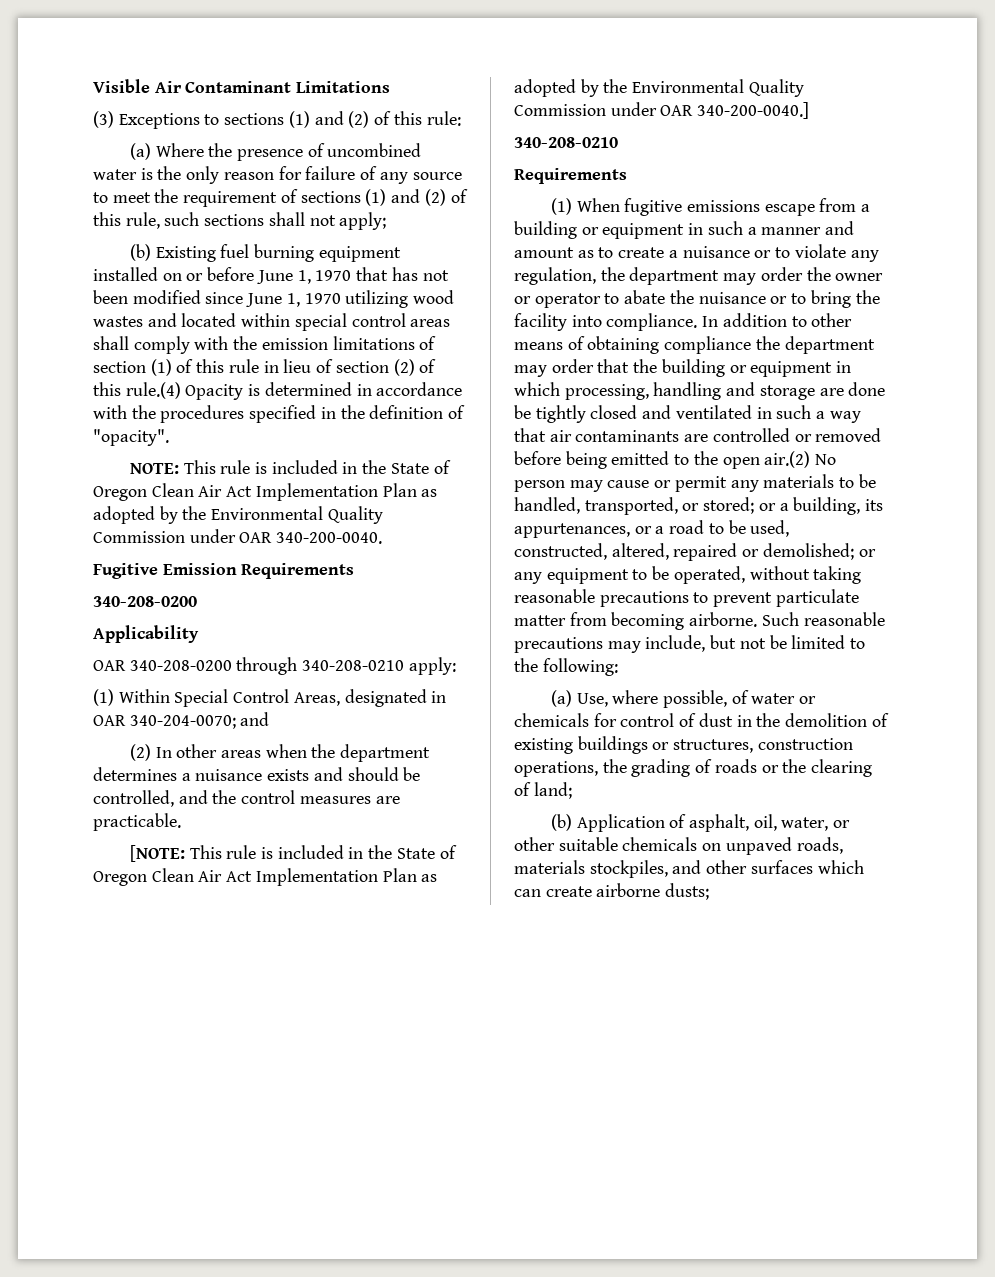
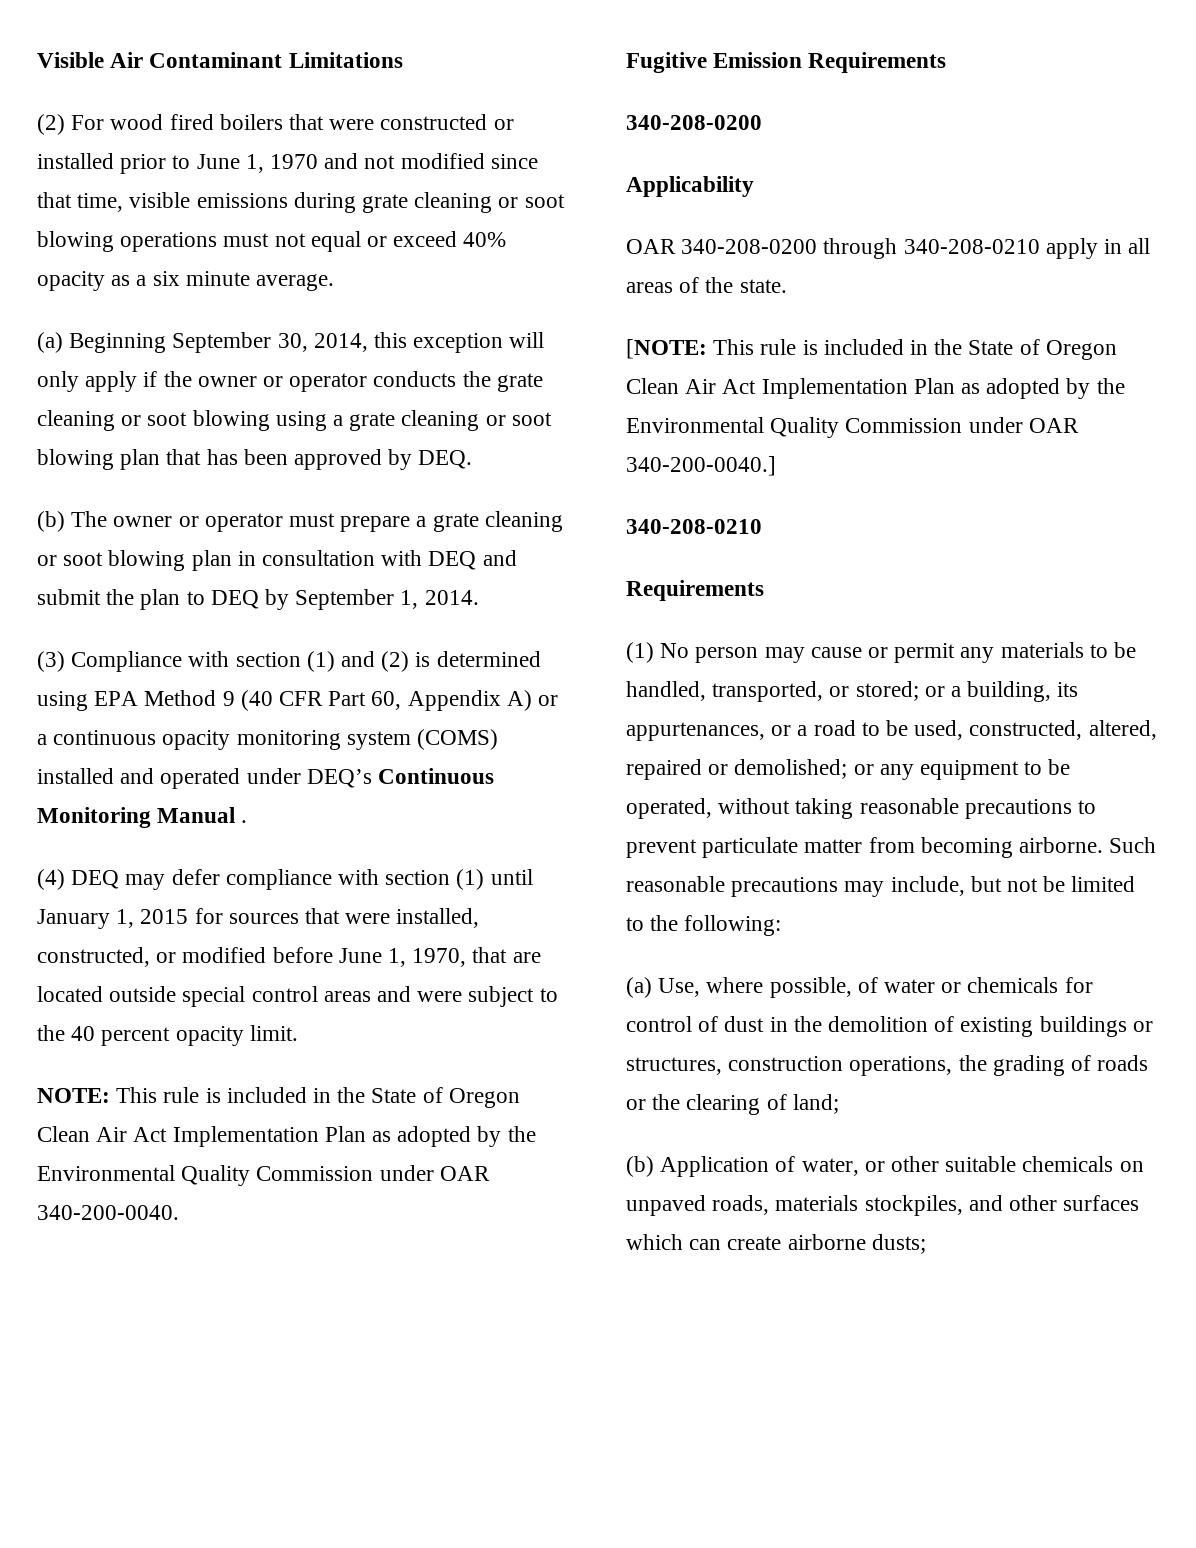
[93,111,461,129] [129,143,422,161] [93,166,462,184] [93,189,468,207] [93,212,387,230] [129,244,401,262] [93,267,449,284] [93,290,455,308] [93,313,451,331] [93,336,437,354] [93,359,437,376] [93,382,463,400] [93,405,466,423] [93,429,169,446] (3) Exceptions to sections (1) and (2) of this rule: // (a) Where the presence of uncombined water is the only reason for failure of any source to meet the requirement of sections (1) and (2) of this rule, such sections shall not apply; // (b) Existing fuel burning equipment installed on or before June 1, 1970 that has not been modified since June 1, 1970 utilizing wood wastes and located within special control areas shall comply with the emission limitations of section (1) of this rule in lieu of section (2) of this rule.(4) Opacity is determined in accordance with the procedures specified in the definition of "opacity". -> [37,114,514,135] [37,153,538,174] [37,192,565,213] [37,231,507,252] [37,271,335,291] [37,332,545,353] [37,371,543,392] [37,410,552,431] [37,449,473,470] [37,511,563,532] [37,550,517,571] [37,589,479,610] [37,651,541,672] [37,690,559,711] [37,729,499,750] [37,768,495,789] [37,807,248,828] [37,869,533,890] [37,908,480,929] [37,947,541,967] [37,986,558,1007] [37,1025,298,1046] (2) For wood fired boilers that were constructed or installed prior to June 1, 1970 and not modified since that time, visible emissions during grate cleaning or soot blowing operations must not equal or exceed 40% opacity as a six minute average. // (a) Beginning September 30, 2014, this exception will only apply if the owner or operator conducts the grate cleaning or soot blowing using a grate cleaning or soot blowing plan that has been approved by DEQ. // (b) The owner or operator must prepare a grate cleaning or soot blowing plan in consultation with DEQ and submit the plan to DEQ by September 1, 2014. // (3) Compliance with section (1) and (2) is determined using EPA Method 9 (40 CFR Part 60, Appendix A) or a continuous opacity monitoring system (COMS) installed and operated under DEQ’s Continuous Monitoring Manual . // (4) DEQ may defer compliance with section (1) until January 1, 2015 for sources that were installed, constructed, or modified before June 1, 1970, that are located outside special control areas and were subject to the 40 percent opacity limit.
[408,657,456,675] [93,689,447,707] [93,712,270,729] [129,744,431,762] [93,767,421,781] [93,790,400,807] [93,813,181,831] apply: // (1) Within Special Control Areas, designated in OAR 340-204-0070; and // (2) In other areas when the department determines a nuisance exists and should be controlled, and the control measures are practicable. -> [1045,238,1151,259] [626,277,787,293] apply in all areas of the state.
[576,198,871,216] [514,221,855,239] [514,244,879,262] [514,267,884,285] [514,290,880,308] [514,313,853,331] [514,336,875,354] [514,359,852,377] [514,382,886,400] [514,405,861,423] [514,428,882,442] [514,451,811,469] When fugitive emissions escape from a building or equipment in such a manner and amount as to create a nuisance or to violate any regulation, the department may order the owner or operator to abate the nuisance or to bring the facility into compliance. In addition to other means of obtaining compliance the department may order that the building or equipment in which processing, handling and storage are done be tightly closed and ventilated in such a way that air contaminants are controlled or removed before being emitted to the open air.(2) -> (654, 652) none
[688,814,777,832] asphalt, oil, -> (796, 1164) none

